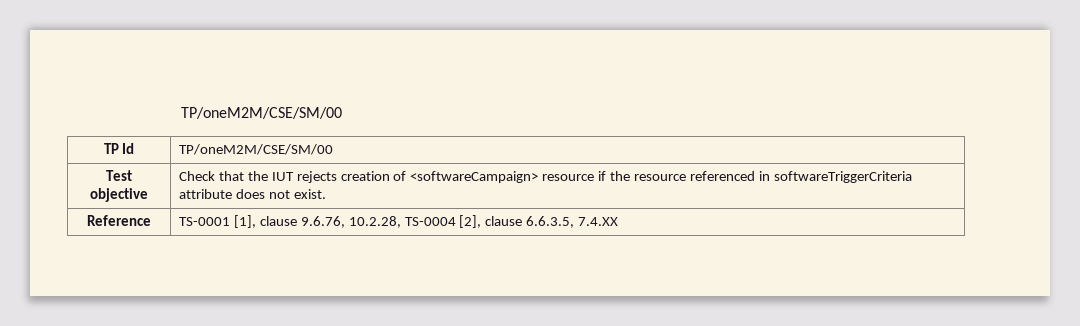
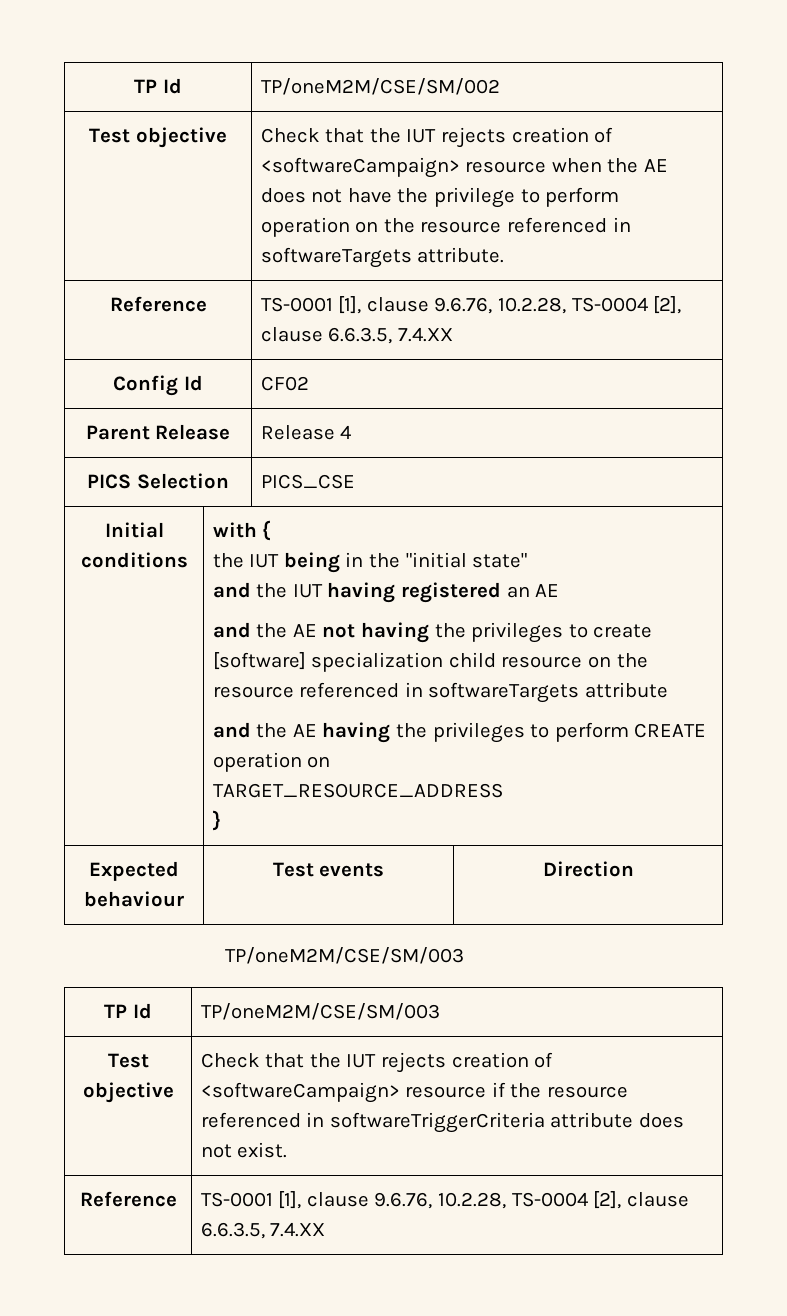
[180,107,342,119] [103,143,135,154] [178,144,333,155] TP/oneM2M/CSE/SM/00 // TP Id | TP/oneM2M/CSE/SM/00 -> [134,78,182,94] [260,78,500,95] [89,127,227,148] [260,127,614,148] [260,157,669,178] [260,187,620,208] [260,217,631,237] [260,247,505,268] [109,296,207,312] [260,296,682,314] [260,327,453,344] [113,375,203,396] [260,376,309,391] [85,424,231,440] [260,425,352,440] [87,473,229,489] [260,474,355,489] [104,522,164,538] [80,552,188,568] [212,520,271,541] [212,552,528,573] [212,582,560,603] [212,622,653,643] [212,652,648,672] [212,682,669,703] [212,722,707,743] [212,752,331,772] [212,783,503,798] [212,810,221,831] [89,861,179,881] [84,891,184,907] [272,862,385,877] [542,861,634,877] [224,947,464,964] [104,1003,152,1019] [200,1003,440,1020] TP Id | TP/oneM2M/CSE/SM/002 // Test objective | Check that the IUT rejects creation of <softwareCampaign> resource when the AE does not have the privilege to perform operation on the resource referenced in softwareTargets attribute. // Reference | TS-0001 [1], clause 9.6.76, 10.2.28, TS-0004 [2], clause 6.6.3.5, 7.4.XX // Config Id | CF02 // Parent Release | Release 4 // PICS Selection | PICS_CSE // Initial conditions | with { // the IUT being in the "initial state" // and the IUT having registered an AE // and the AE not having the privileges to create [software] specialization child resource on the resource referenced in softwareTargets attribute // and the AE having the privileges to perform CREATE operation on // TARGET_RESOURCE_ADDRESS // } // Expected behaviour | Test events | Direction // TP/oneM2M/CSE/SM/003 // TP Id | TP/oneM2M/CSE/SM/003

